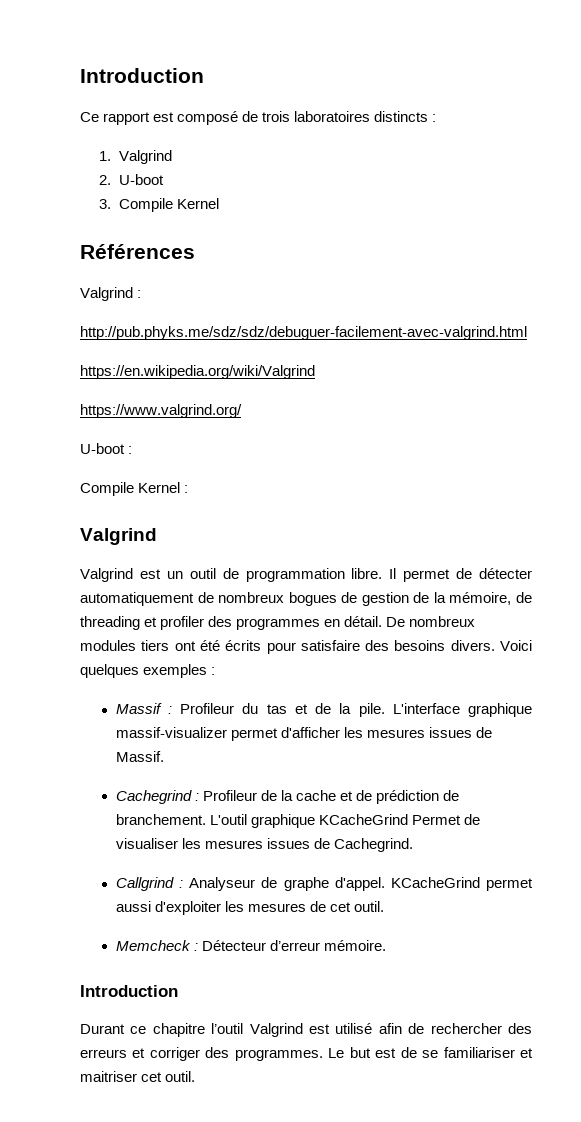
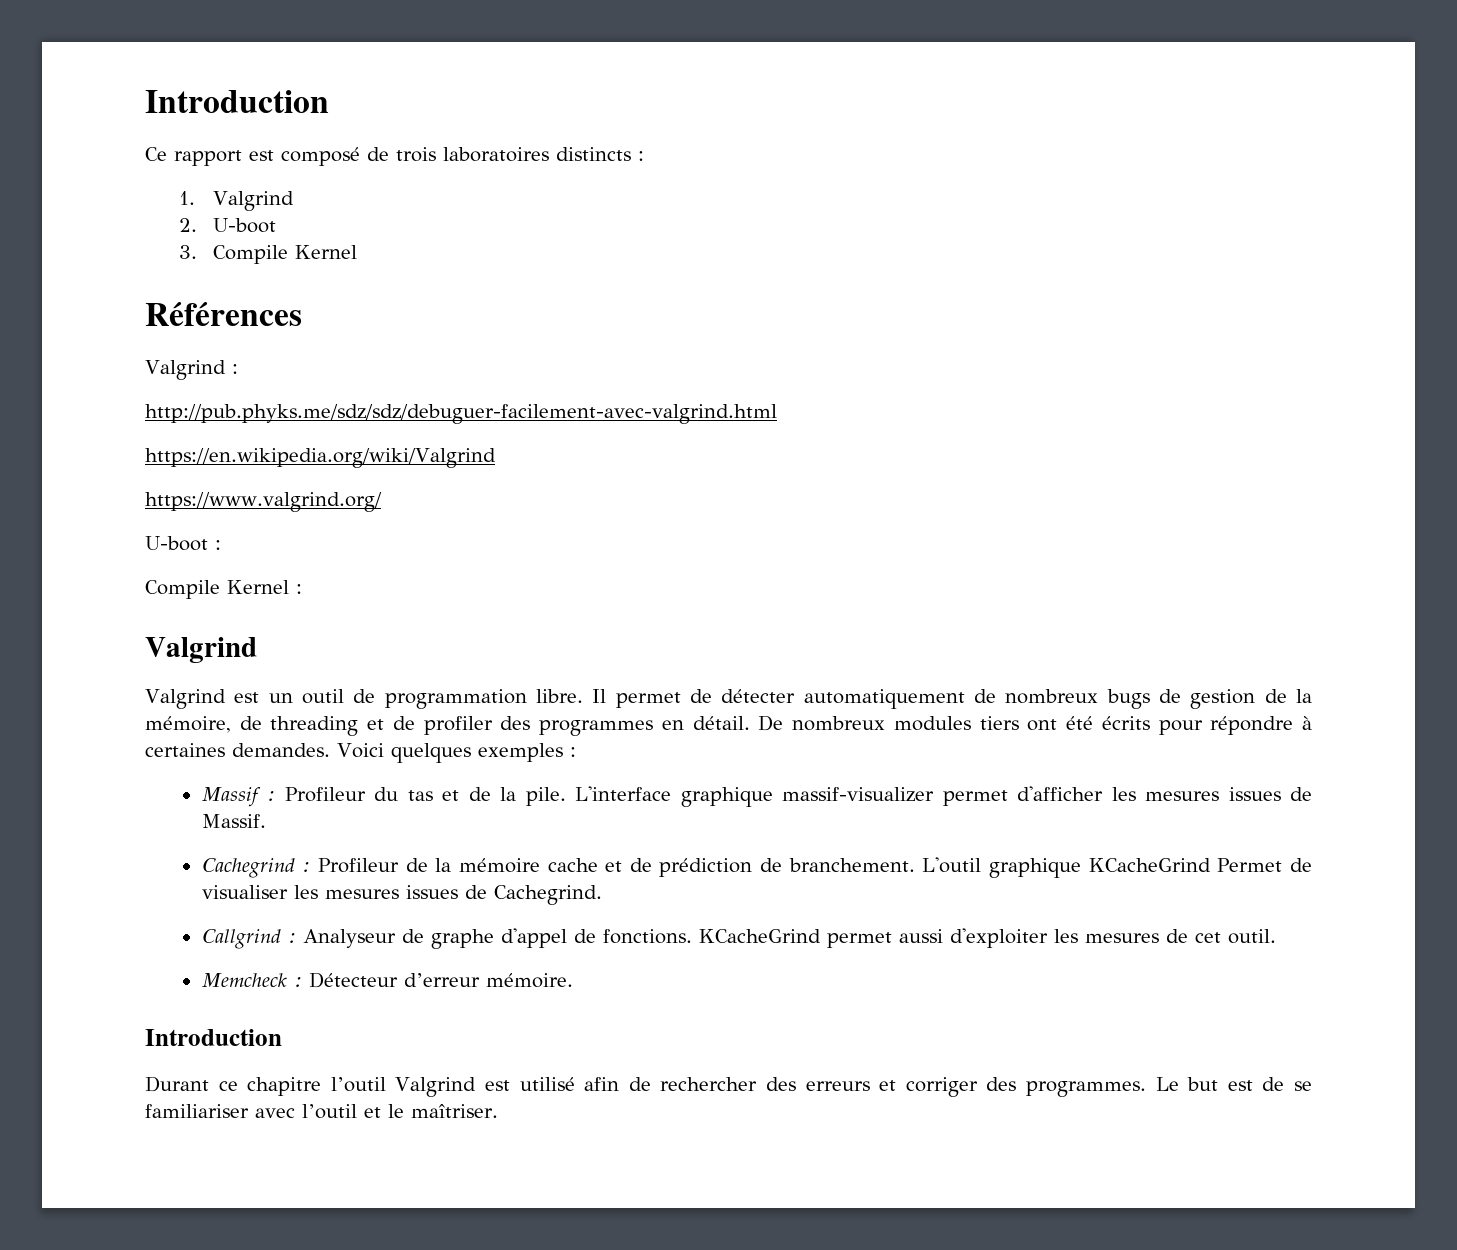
[288,592,337,606] bogues -> [1106,689,1150,709] bugs
(158, 622) none -> [392,716,415,730] de
[300,640,495,651] satisfaire des besoins divers. -> [1210,716,1312,735] [145,743,330,757] répondre à certaines demandes.
(294, 795) none -> [458,858,540,873] mémoire
[334,877,385,891] d'appel. -> [500,928,692,948] d'appel de fonctions.
[520,1048,533,1058] [80,1071,196,1082] et maitriser cet outil. -> [255,1104,498,1119] avec l’outil et le maîtriser.

